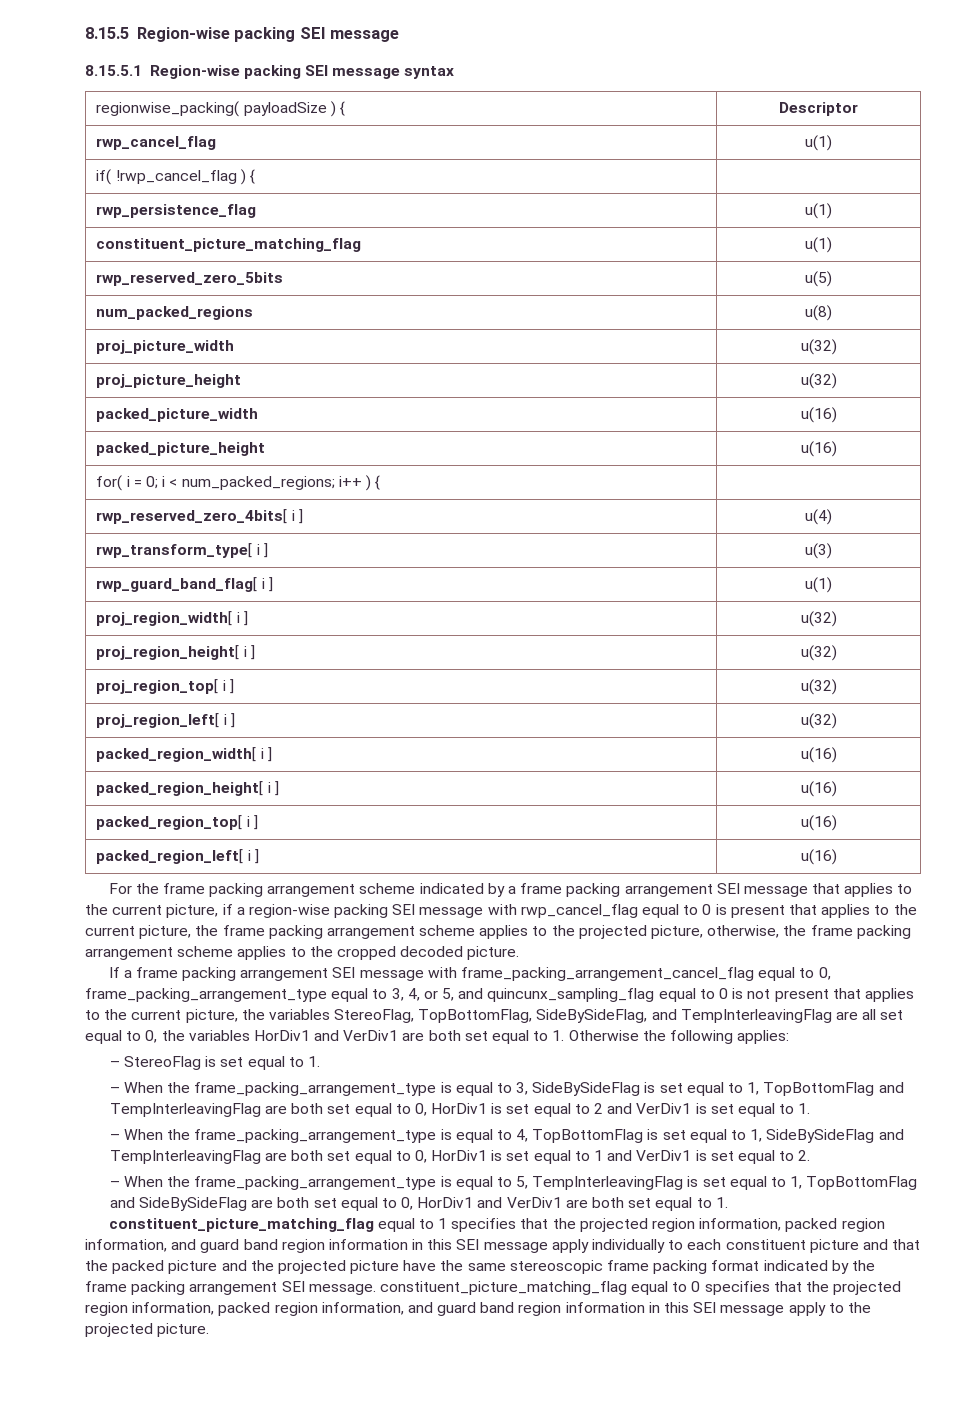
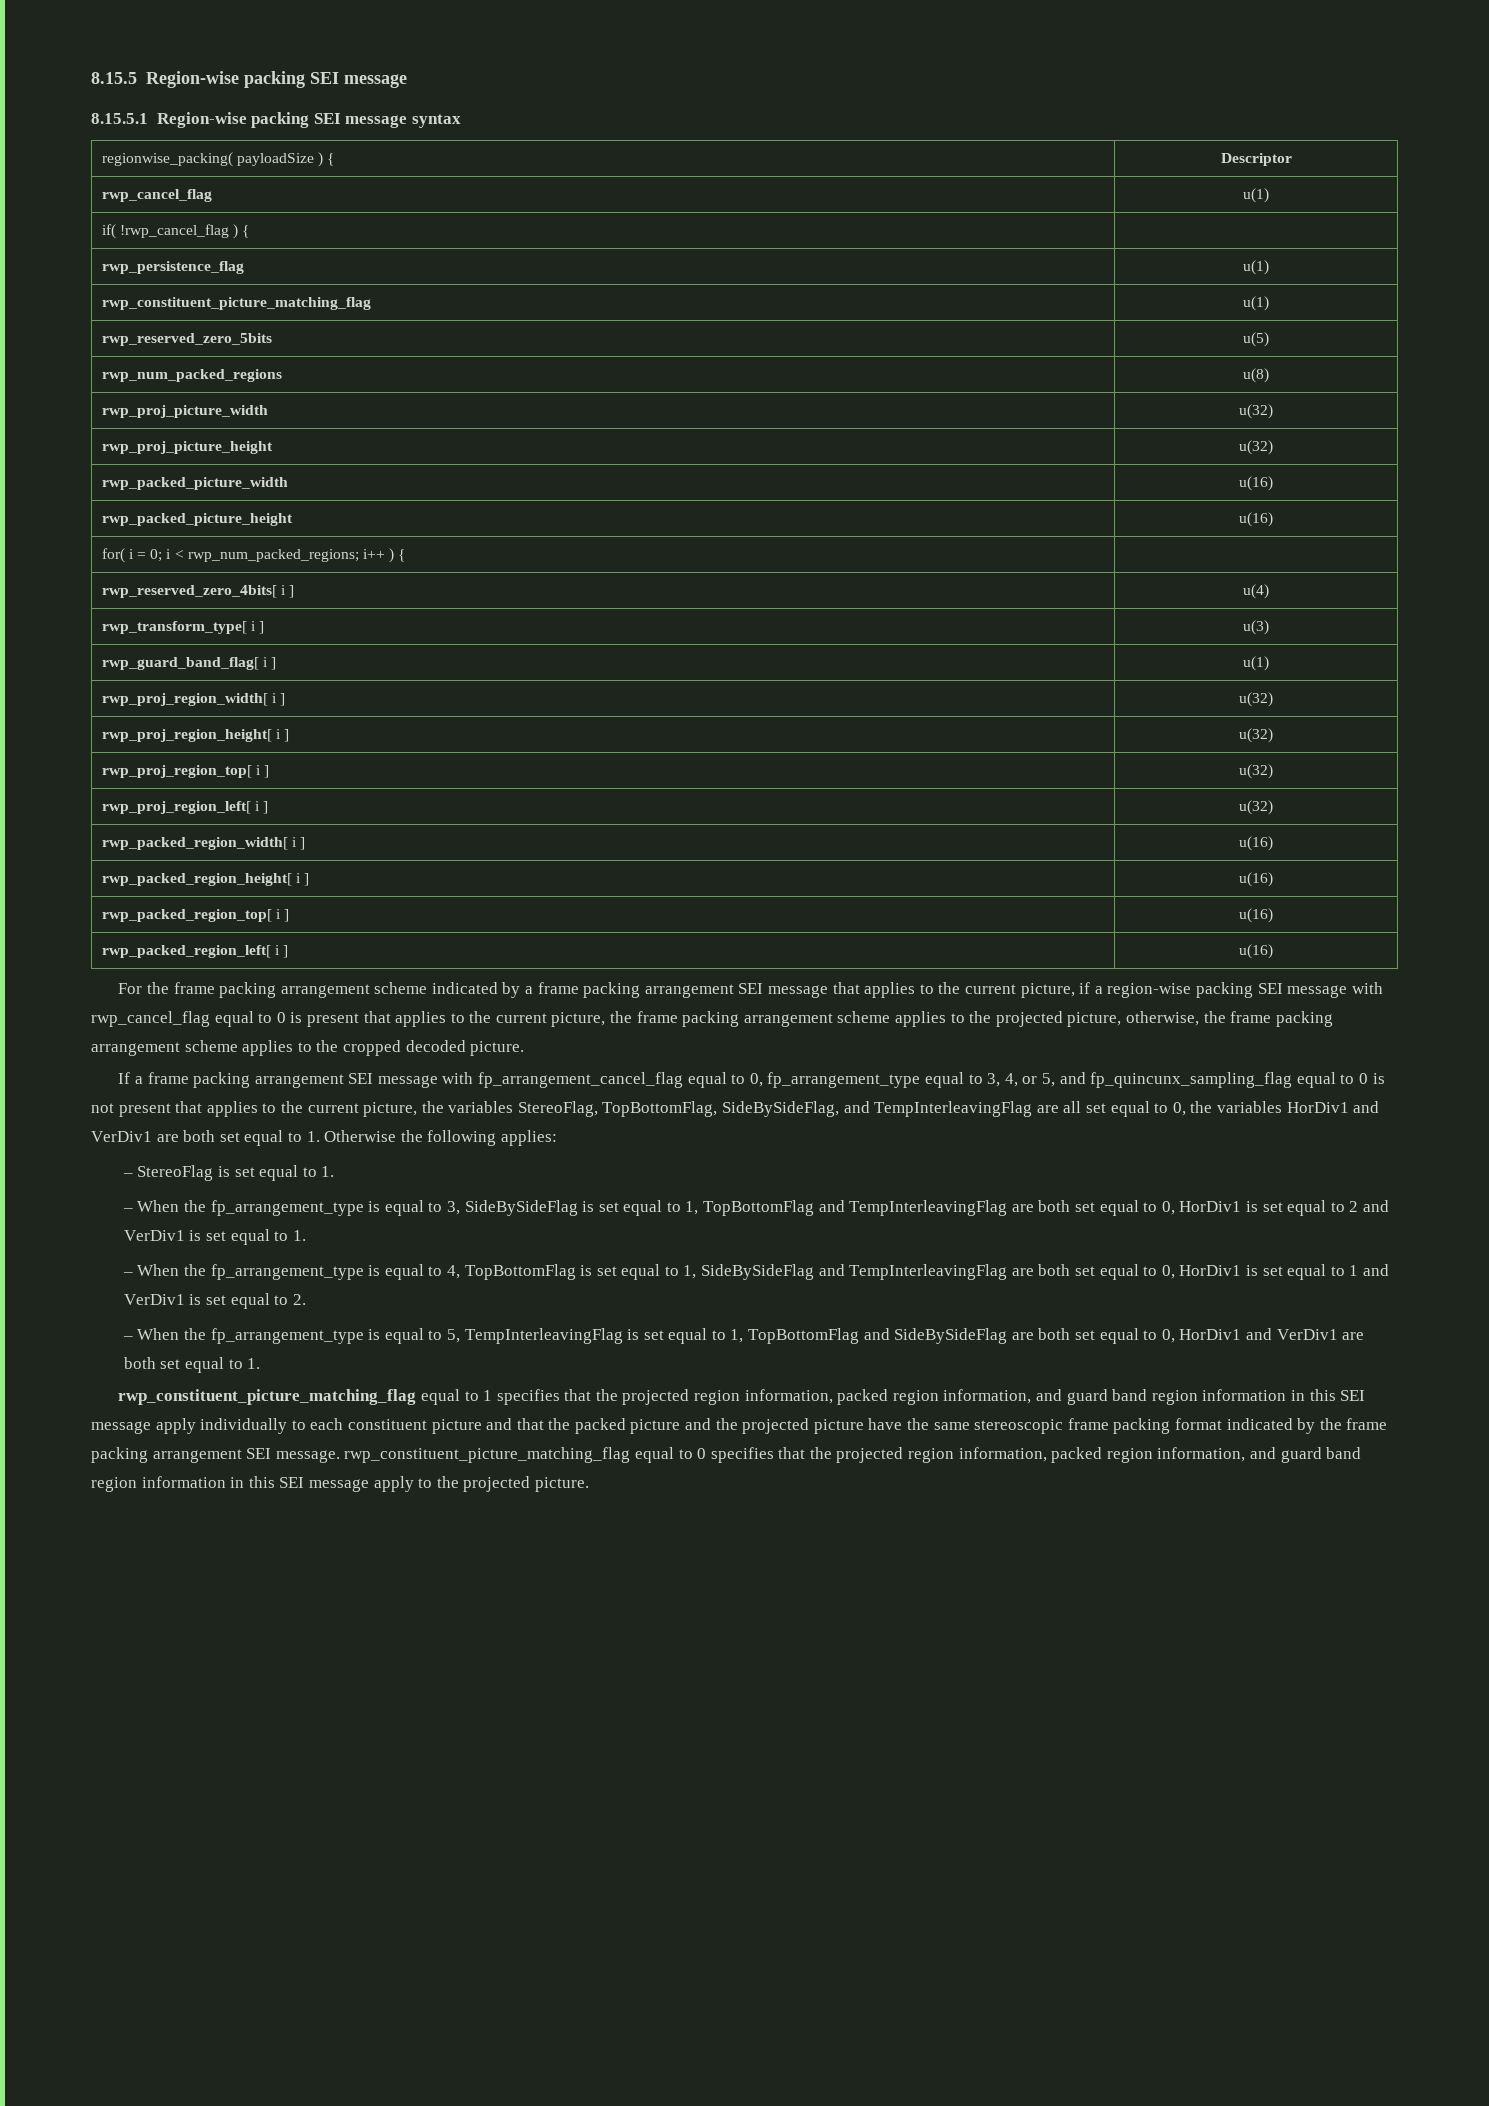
[96,238,362,252] constituent_picture_matching_flag -> [101,297,371,310] rwp_constituent_picture_matching_flag
[96,306,254,320] num_packed_regions -> [101,369,282,382] rwp_num_packed_regions
[96,340,235,354] [800,339,837,355] [96,374,242,388] [800,373,837,389] [96,408,259,422] [800,407,837,423] [96,442,266,456] proj_picture_width | u(32) // proj_picture_height | u(32) // packed_picture_width | u(16) // packed_picture_height -> [101,405,268,418] [1239,404,1273,419] [101,441,273,454] [1239,440,1273,455] [101,477,288,490] [1239,476,1273,491] [101,513,293,526] rwp_proj_picture_width | u(32) // rwp_proj_picture_height | u(32) // rwp_packed_picture_width | u(16) // rwp_packed_picture_height
[181,476,335,490] num_packed_regions; -> [187,549,359,562] rwp_num_packed_regions;
[96,611,248,626] [800,611,837,627] [96,645,255,660] [800,645,837,661] [96,679,234,694] [800,679,837,695] [96,713,235,728] [800,713,837,729] [96,747,272,762] [800,747,837,763] [96,781,279,796] [800,781,837,797] [96,815,258,830] [800,815,837,831] [96,849,244,864] proj_region_width[ i ] | u(32) // proj_region_height[ i ] | u(32) // proj_region_top[ i ] | u(32) // proj_region_left[ i ] | u(32) // packed_region_width[ i ] | u(16) // packed_region_height[ i ] | u(16) // packed_region_top[ i ] | u(16) // packed_region_left[ -> [101,693,285,706] [1239,692,1273,707] [101,729,289,742] [1239,728,1273,743] [101,765,269,778] [1239,764,1273,779] [101,801,268,814] [1239,800,1273,815] [101,837,305,850] [1239,836,1273,851] [101,873,309,886] [1239,872,1273,887] [101,909,289,922] [1239,908,1273,923] [101,945,271,958] rwp_proj_region_width[ i ] | u(32) // rwp_proj_region_height[ i ] | u(32) // rwp_proj_region_top[ i ] | u(32) // rwp_proj_region_left[ i ] | u(32) // rwp_packed_region_width[ i ] | u(16) // rwp_packed_region_height[ i ] | u(16) // rwp_packed_region_top[ i ] | u(16) // rwp_packed_region_left[
[460,967,831,981] [85,988,327,1002] frame_packing_arrangement_cancel_flag equal to 0, frame_packing_arrangement_type -> [478,1072,921,1088] fp_arrangement_cancel_flag equal to 0, fp_arrangement_type
[487,988,655,1002] quincunx_sampling_flag -> [1090,1072,1293,1088] fp_quincunx_sampling_flag
[194,1082,437,1096] frame_packing_arrangement_type -> [210,1200,364,1216] fp_arrangement_type
[194,1129,437,1143] frame_packing_arrangement_type -> [210,1264,364,1280] fp_arrangement_type
[194,1176,437,1190] frame_packing_arrangement_type -> [210,1328,364,1344] fp_arrangement_type
[108,1218,374,1232] constituent_picture_matching_flag -> [118,1389,417,1405] rwp_constituent_picture_matching_flag
[379,1281,627,1295] constituent_picture_matching_flag -> [344,1447,631,1463] rwp_constituent_picture_matching_flag

